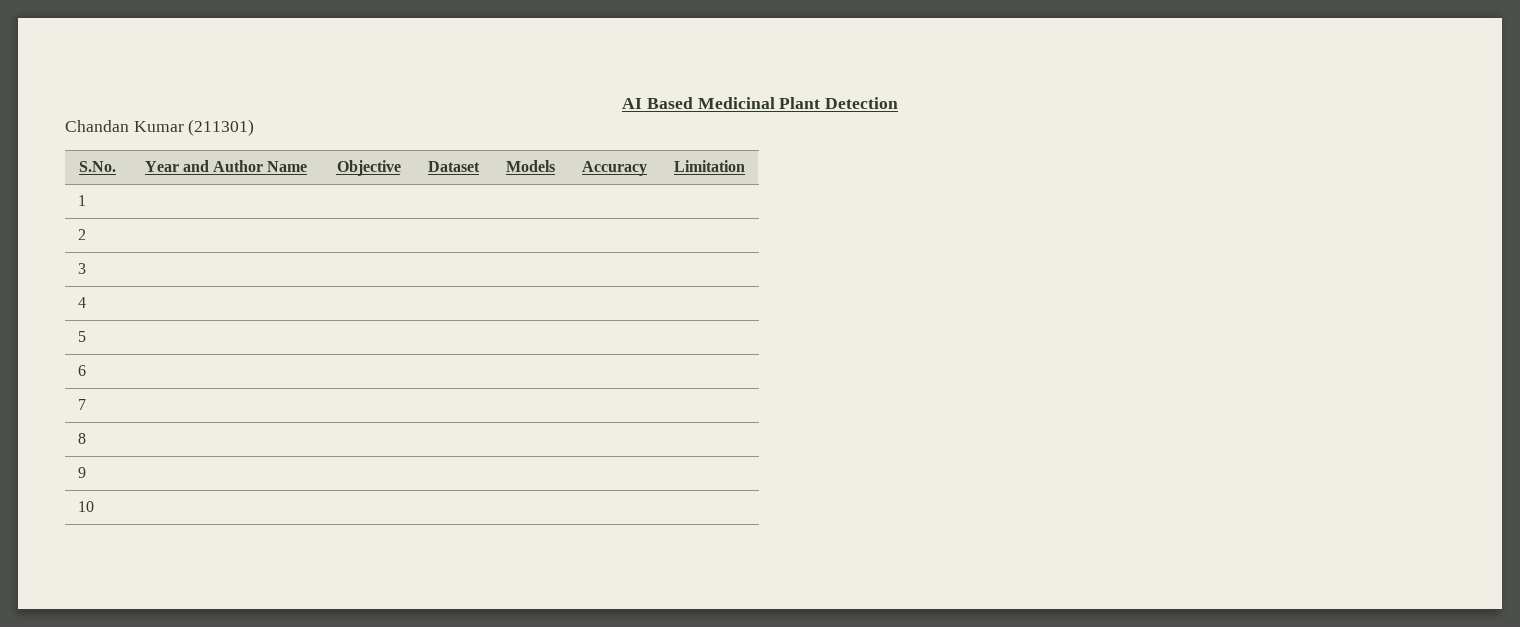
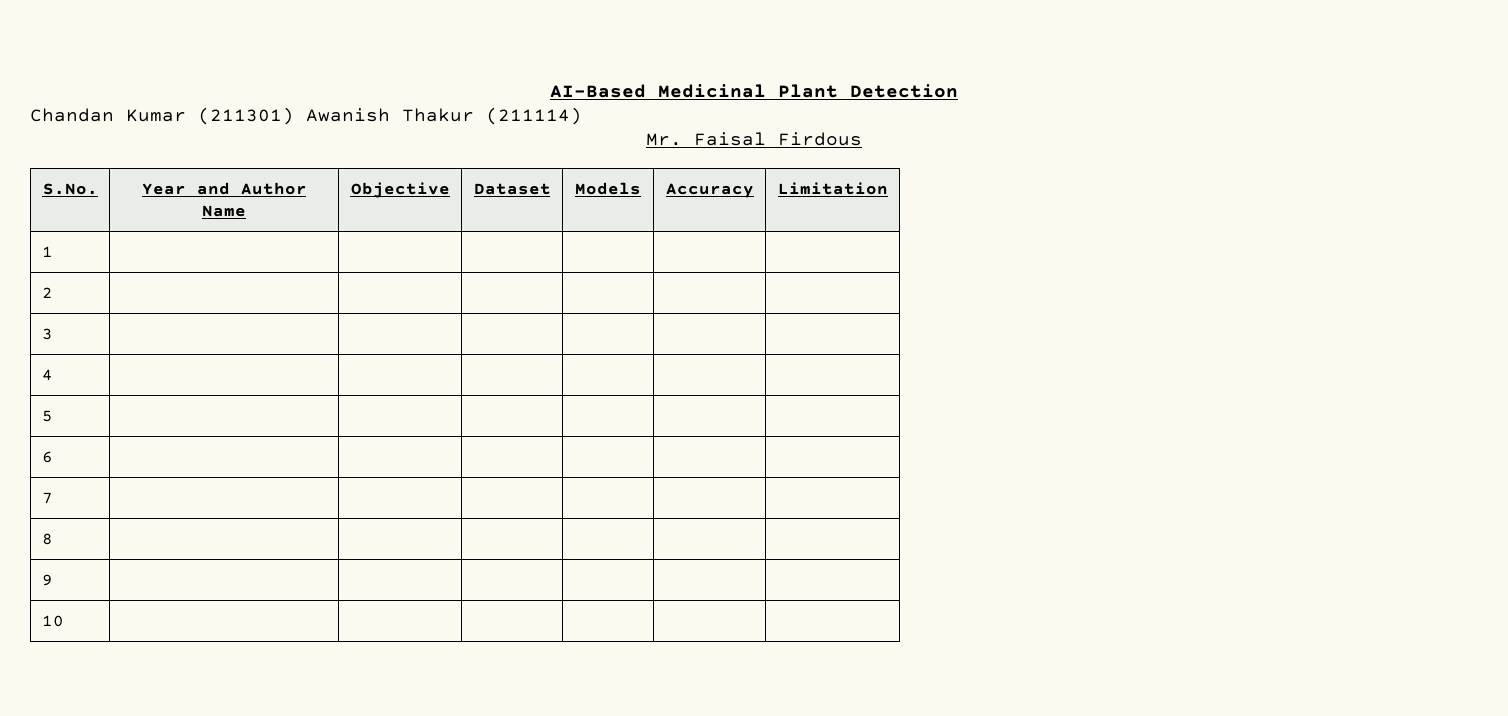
[622,97,693,109] AI Based -> [550,84,646,98] AI-Based
(255, 127) none -> [306,107,582,125] [646,132,862,146] Awanish Thakur (211114) // Mr. Faisal Firdous

